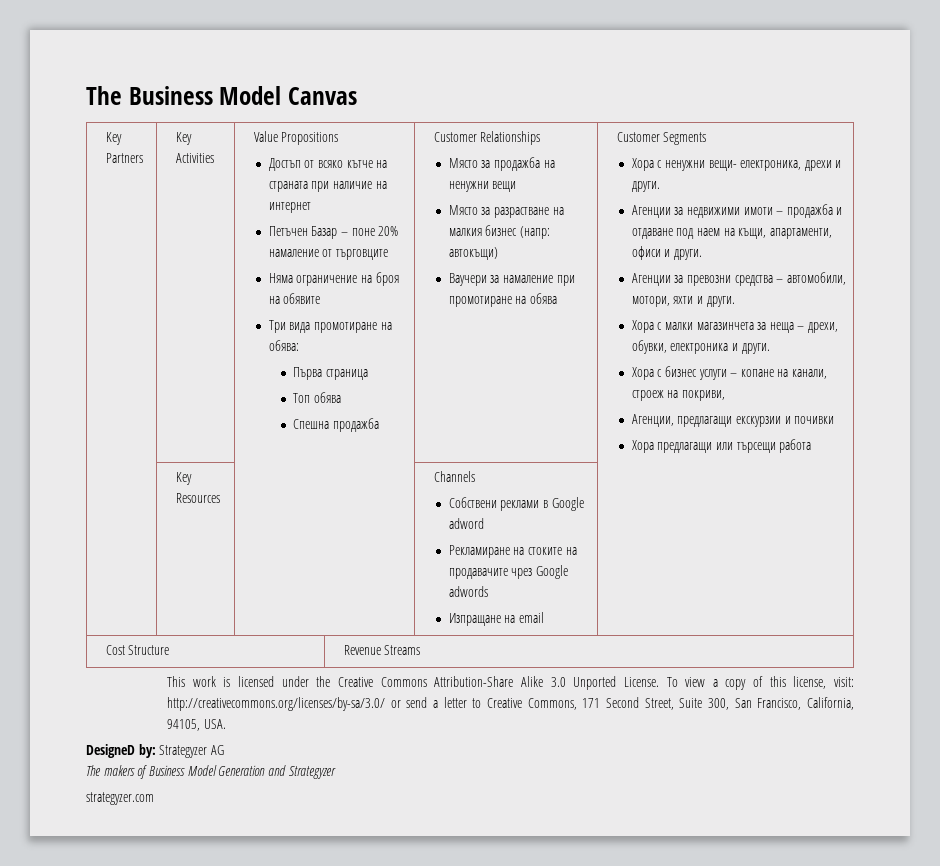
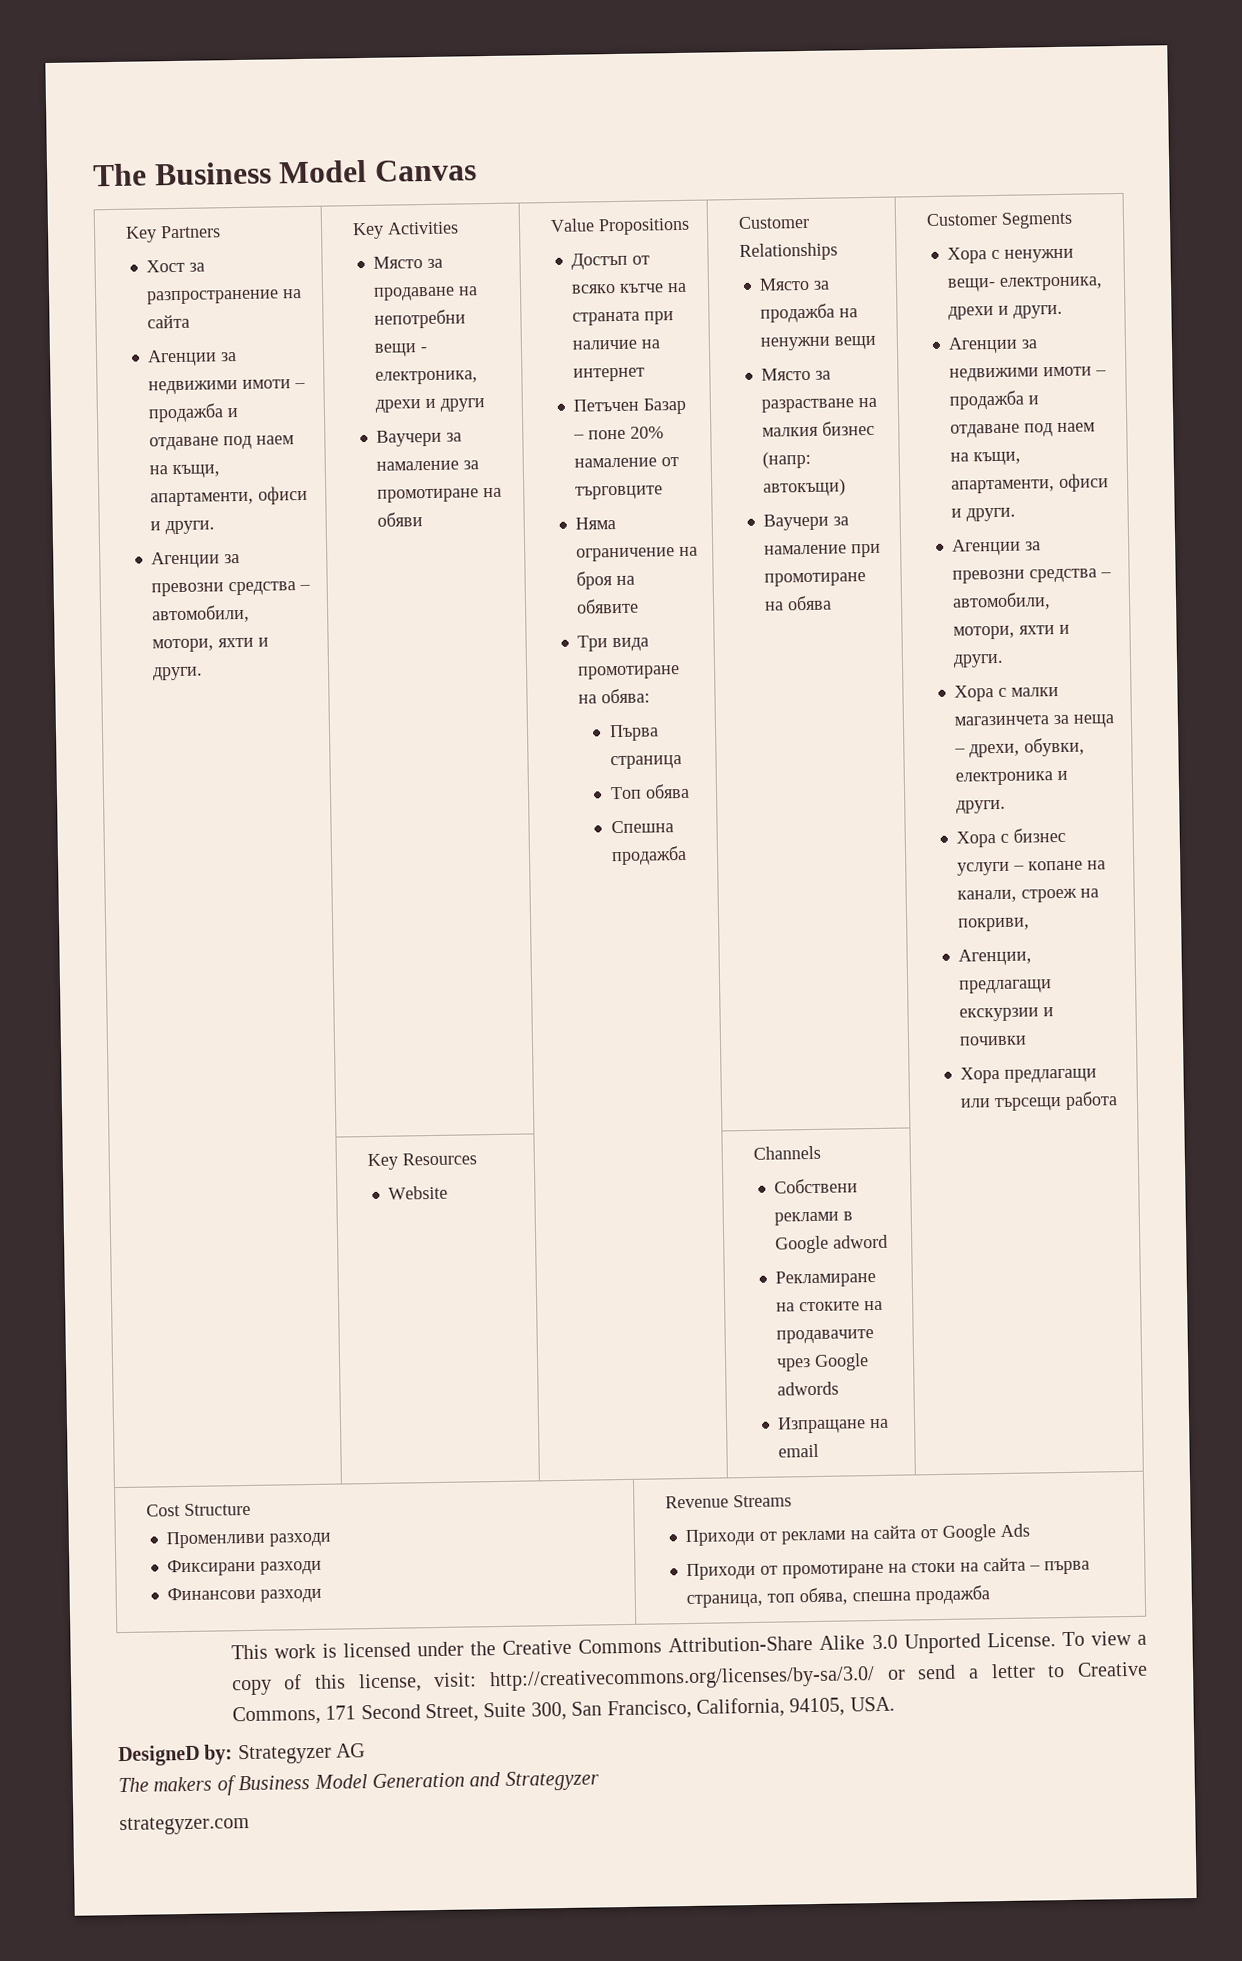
[175,132,192,145] [175,153,214,163] | Key Activities -> [146,259,206,273] [146,288,303,305] [147,314,191,329] [147,349,238,367] [148,379,307,395] [148,403,240,423] [149,435,295,451] [149,464,221,479] [150,485,309,507] [150,520,216,535] [151,551,241,569] [151,581,312,597] [151,604,251,624] [152,637,270,653] [152,666,204,681] [352,221,460,240] [373,256,444,269] [373,286,479,301] [374,309,467,329] [374,343,428,357] [375,370,479,385] [375,398,486,413] [376,429,463,447] [376,460,480,471] [377,487,503,503] [377,512,424,527] // Хост за разпространение на сайта // Агенции за недвижими имоти – продажба и отдаване под наем на къщи, апартаменти, офиси и други. // Агенции за превозни средства – автомобили, мотори, яхти и други. | Key Activities // Място за продаване на непотребни вещи - електроника, дрехи и други // Ваучери за намаление за промотиране на обяви
(220, 498) none -> [388,1185,449,1200] // Website
[343,645,421,655] | Revenue Streams -> [166,1530,332,1549] [167,1558,323,1577] [167,1586,323,1603] [665,1494,793,1509] [685,1523,1031,1547] [686,1557,1091,1581] [686,1585,991,1609] // Променливи разходи // Фиксирани разходи // Финансови разходи | Revenue Streams // Приходи от реклами на сайта от Google Ads // Приходи от промотиране на стоки на сайта – първа страница, топ обява, спешна продажба

